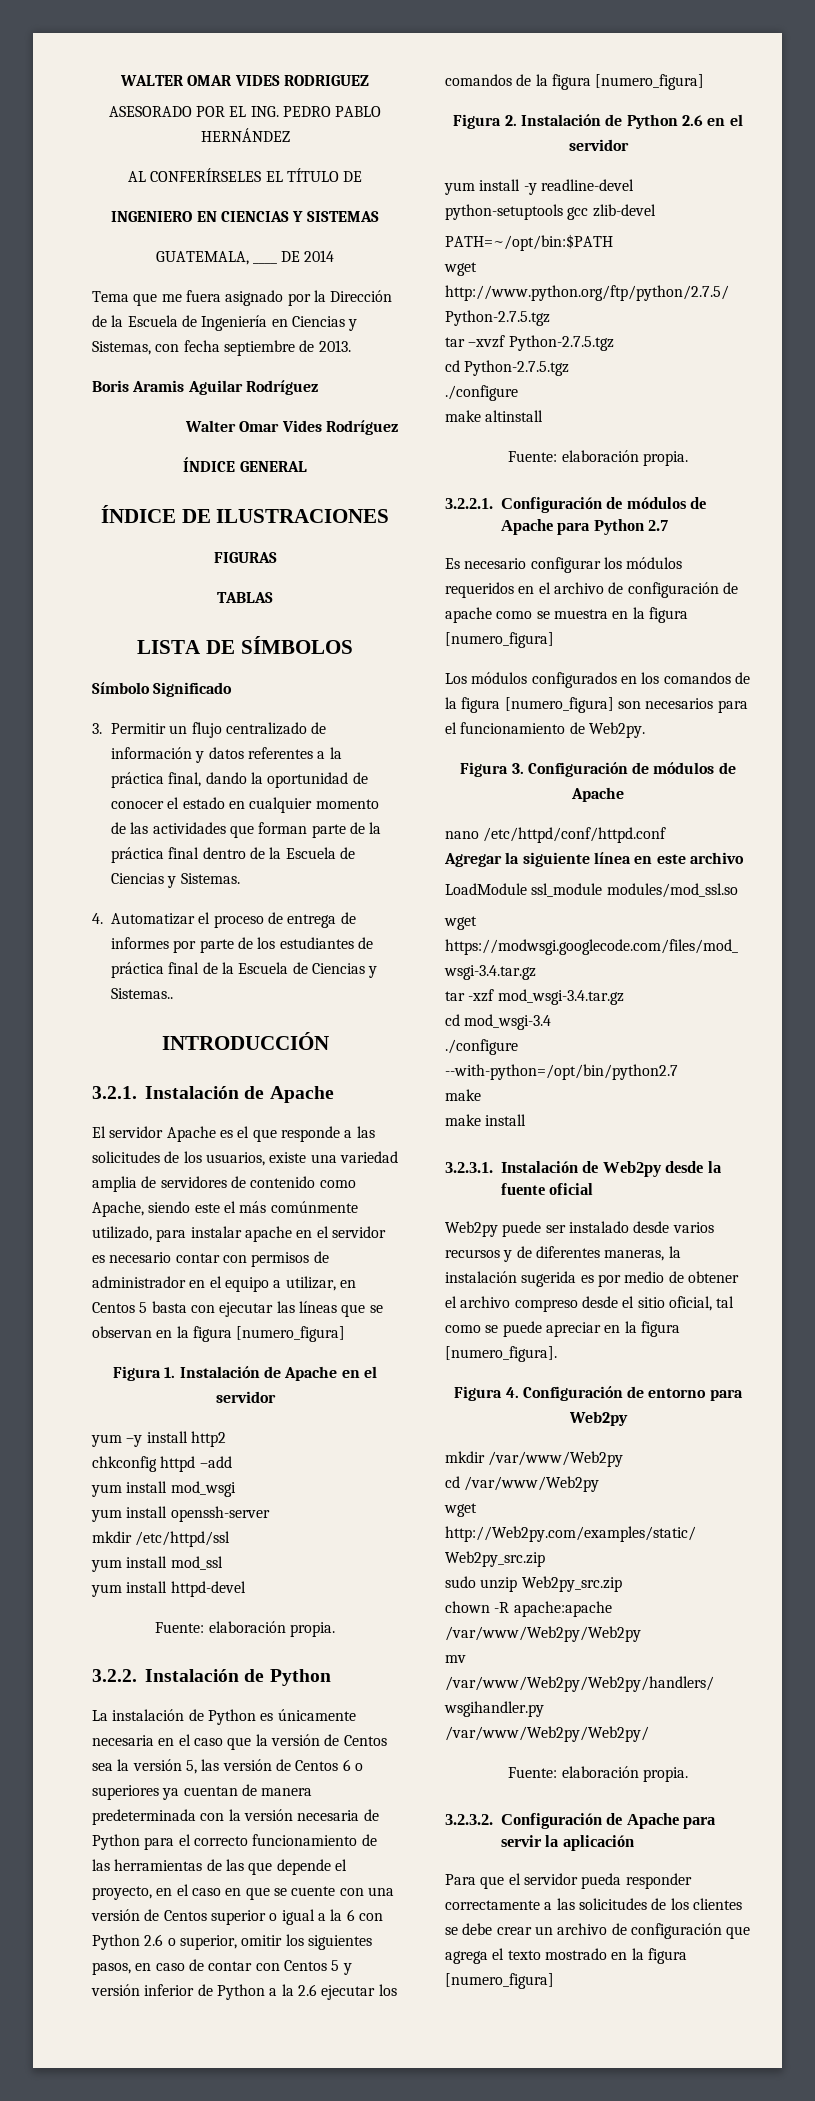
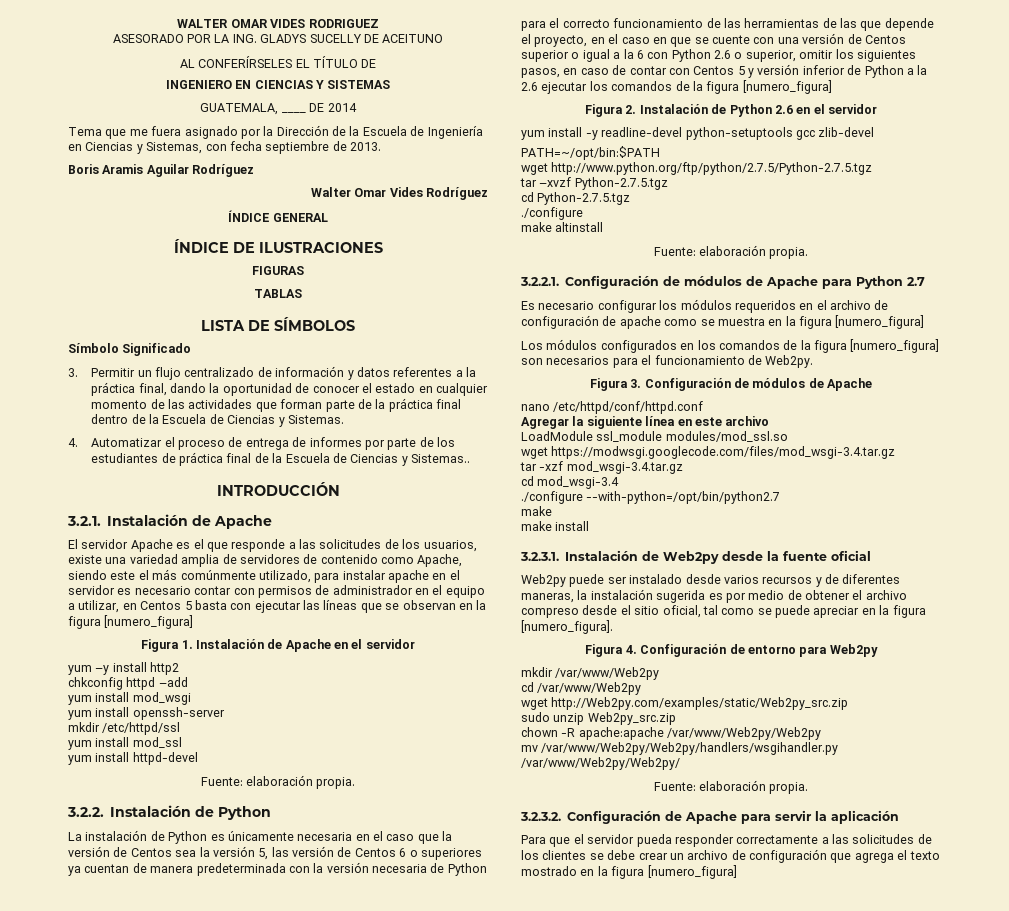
[229,106,382,117] [200,128,290,142] EL ING. PEDRO PABLO HERNÁNDEZ -> [214,34,444,43] LA ING. GLADYS SUCELLY DE ACEITUNO

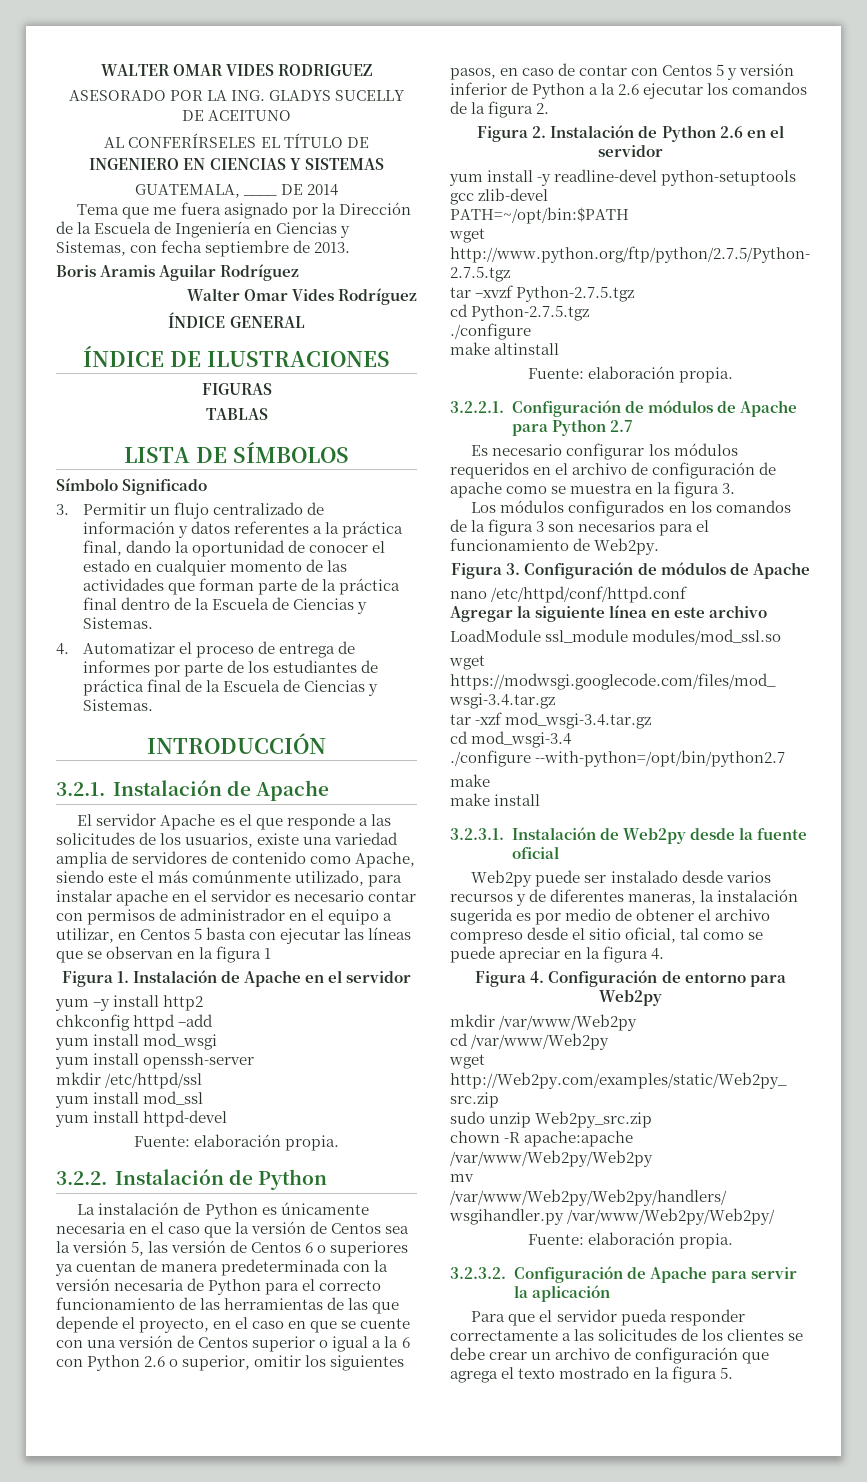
[411,454,471,463] Sistemas.. -> [82,699,153,711] Sistemas.
[104,615,194,629] [numero_figura] -> [264,948,272,959] 1
[742,80,832,94] [numero_figura] -> [536,103,550,114] 2.
[835,315,925,329] [numero_figura] -> [722,483,736,494] 3.
[850,339,940,353] [numero_figura] -> [536,521,545,532] 3
[521,620,613,634] [numero_figura]. -> [651,948,665,960] 4.
[647,865,737,879] [numero_figura] -> [720,1367,734,1379] 5.

